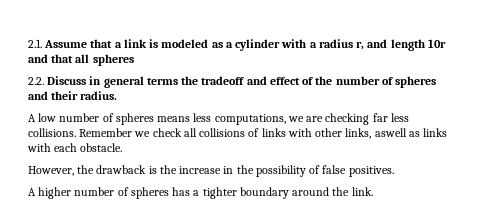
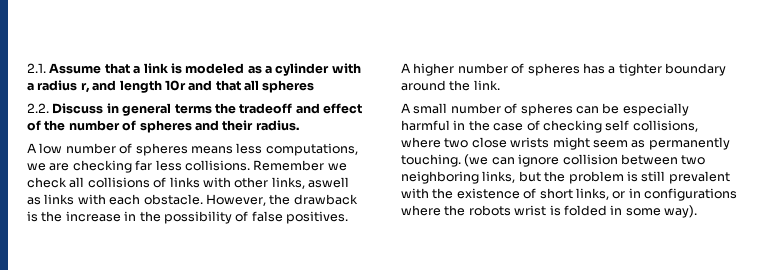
(123, 147) // -> (203, 199) none
(373, 191) none -> [401,103,689,116] [401,120,698,133] [401,137,730,150] [401,154,706,167] [401,171,730,184] [401,188,737,201] [401,205,697,218] // A small number of spheres can be especially harmful in the case of checking self collisions, where two close wrists might seem as permanently touching. (we can ignore collision between two neighboring links, but the problem is still prevalent with the existence of short links, or in configurations where the robots wrist is folded in some way).

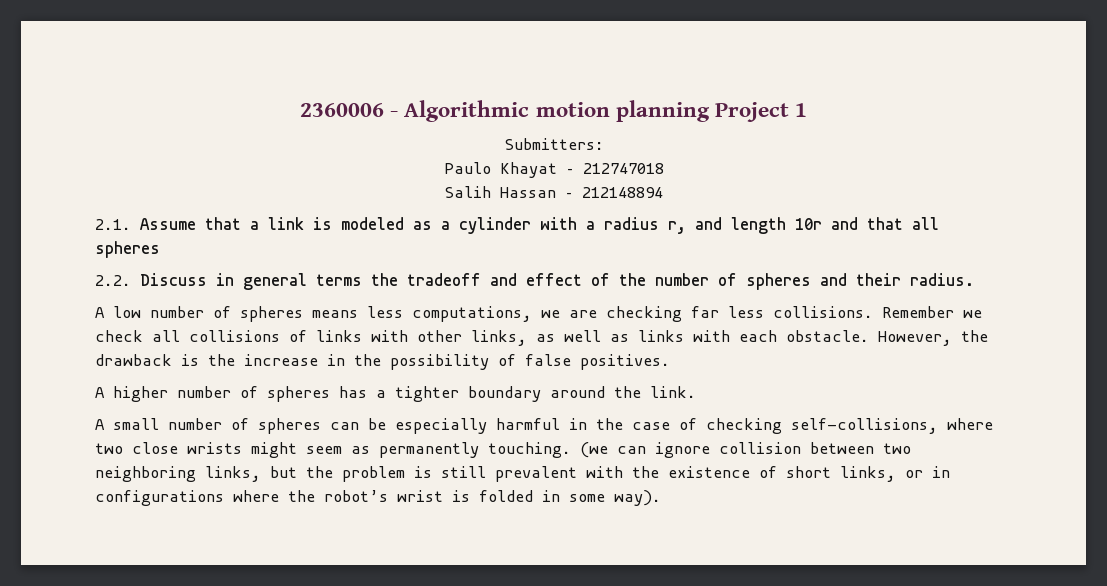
(27, 68) none -> [300,100,807,122] [503,138,604,150] [443,162,664,178] [444,186,663,198] 2360006 - Algorithmic motion planning Project 1 // Submitters: // Paulo Khayat – 212747018 // Salih Hassan – 212148894 //
[308,177,349,188] aswell -> [536,330,601,342] as well
[605,120,698,132] self collisions, -> [791,418,938,434] self-collisions,
[468,205,511,216] robots -> [324,490,388,502] robot’s

